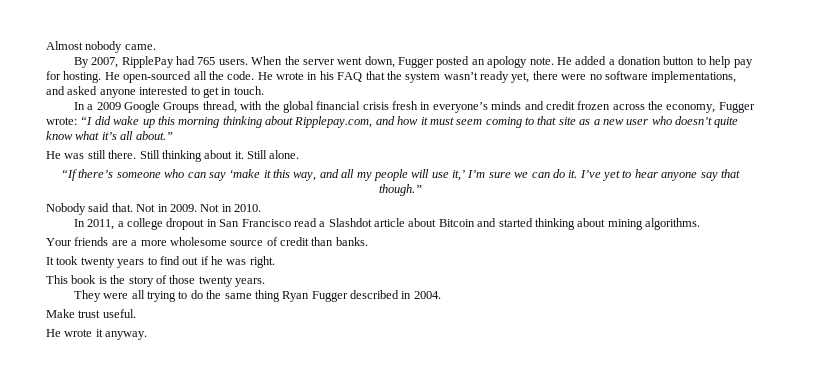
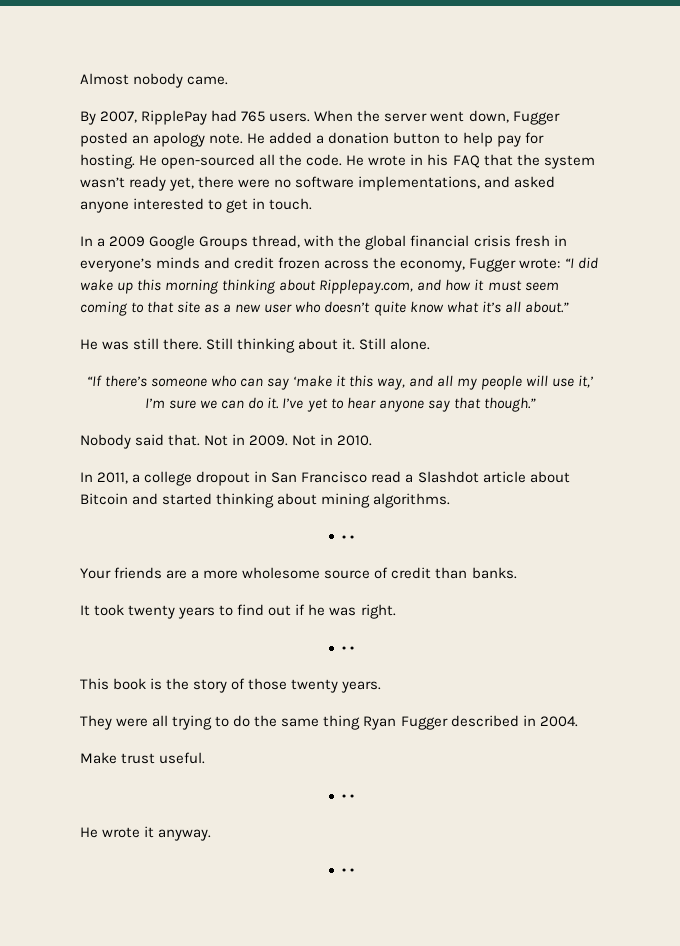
(701, 224) none -> [342,535,355,541] // • •
(275, 262) none -> [342,646,355,652] // • •
(136, 313) none -> [342,794,355,800] // • •
(148, 335) none -> [342,868,355,874] // • •

